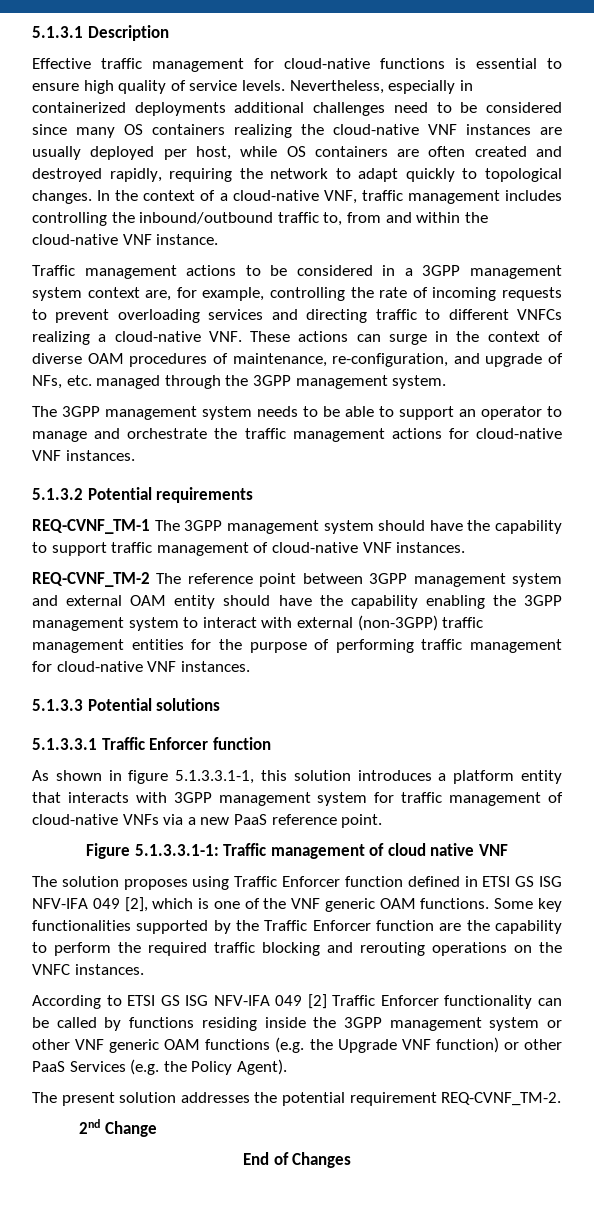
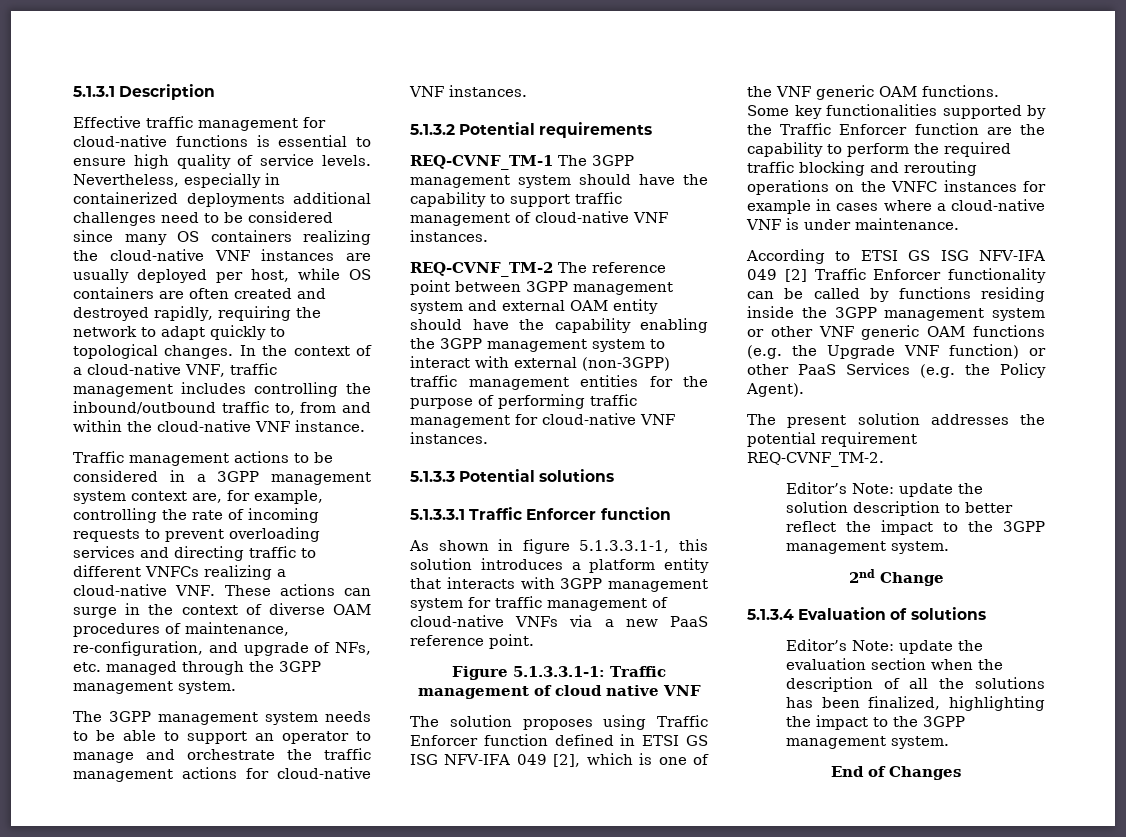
[74,964,144,975] instances. -> [943,180,1046,192] [747,199,1045,214] [746,218,959,230] instances for example in cases where a cloud-native VNF is under maintenance.
[79,1119,157,1137] 2nd Change -> [785,482,983,497] [785,501,1013,516] [785,520,1045,535] [785,541,949,554] [848,569,944,586] [747,607,986,620] [785,639,983,654] [785,658,1003,670] [785,677,1045,692] [785,696,1045,711] [785,715,965,730] [785,736,949,749] Editor’s Note: update the solution description to better reflect the impact to the 3GPP management system. // 2nd Change // 5.1.3.4 Evaluation of solutions // Editor’s Note: update the evaluation section when the description of all the solutions has been finalized, highlighting the impact to the 3GPP management system.

